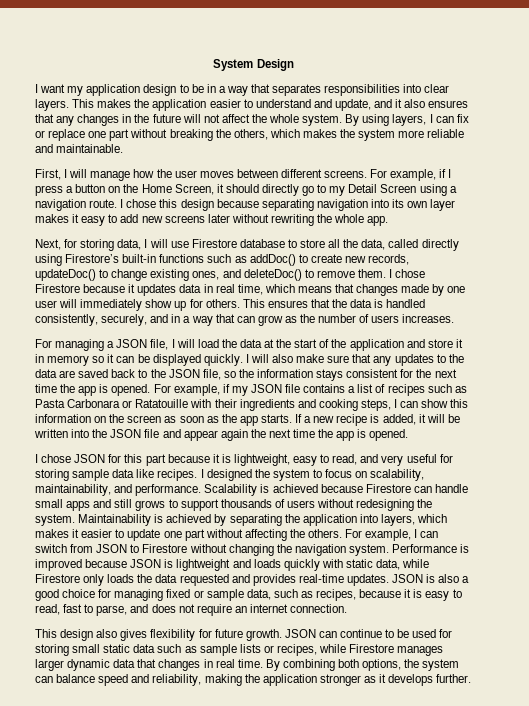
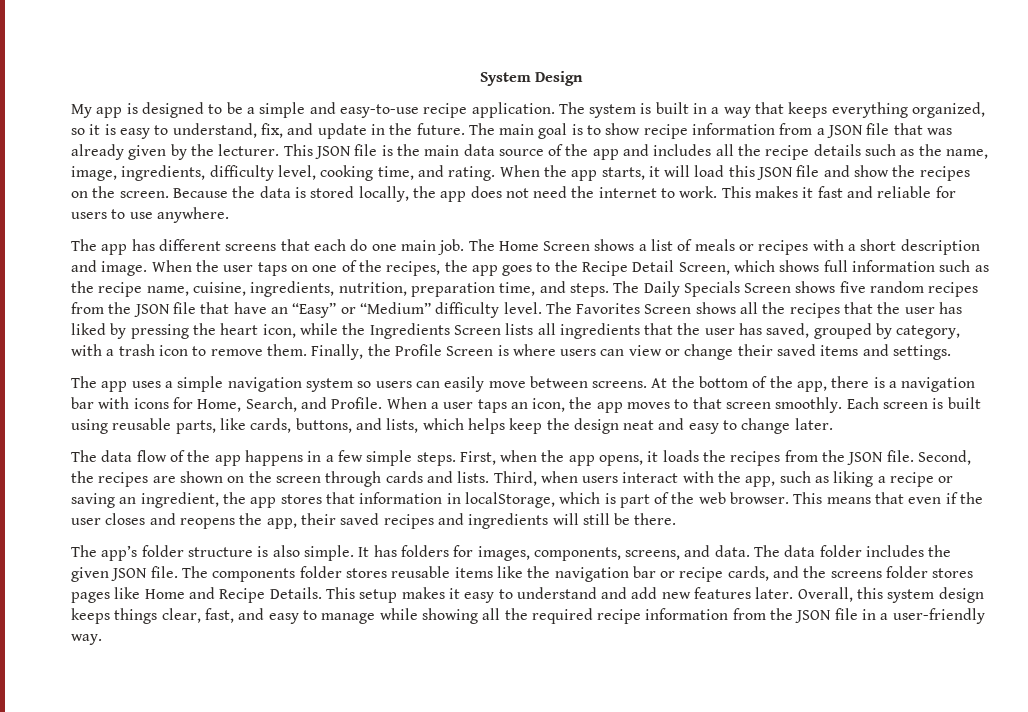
[35,84,450,96] [35,99,469,111] [35,114,469,126] [35,129,465,141] [35,144,124,153] [35,169,452,181] [35,184,457,196] [35,199,456,211] [35,214,389,226] [35,239,459,251] [35,254,410,266] [35,269,426,281] [35,284,466,296] [35,299,426,311] [35,314,455,326] [35,339,463,351] [35,354,464,366] [35,369,457,381] [35,384,467,396] [35,399,469,411] [35,414,460,426] [34,429,409,441] [35,454,453,466] [35,469,425,481] [35,484,468,496] [35,499,433,511] [35,514,448,526] [35,529,439,541] [35,544,470,556] [35,559,430,571] [35,574,470,586] [35,589,462,601] [35,604,348,616] [35,629,453,641] [35,644,444,656] [35,659,460,671] [35,674,472,686] I want my application design to be in a way that separates responsibilities into clear layers. This makes the application easier to understand and update, and it also ensures that any changes in the future will not affect the whole system. By using layers, I can fix or replace one part without breaking the others, which makes the system more reliable and maintainable. // First, I will manage how the user moves between different screens. For example, if I press a button on the Home Screen, it should directly go to my Detail Screen using a navigation route. I chose this design because separating navigation into its own layer makes it easy to add new screens later without rewriting the whole app. // Next, for storing data, I will use Firestore database to store all the data, called directly using Firestore’s built-in functions such as addDoc() to create new records, updateDoc() to change existing ones, and deleteDoc() to remove them. I chose Firestore because it updates data in real time, which means that changes made by one user will immediately show up for others. This ensures that the data is handled consistently, securely, and in a way that can grow as the number of users increases. // For managing a JSON file, I will load the data at the start of the application and store it in memory so it can be displayed quickly. I will also make sure that any updates to the data are saved back to the JSON file, so the information stays consistent for the next time the app is opened. For example, if my JSON file contains a list of recipes such as Pasta Carbonara or Ratatouille with their ingredients and cooking steps, I can show this information on the screen as soon as the app starts. If a new recipe is added, it will be written into the JSON file and appear again the next time the app is opened. // I chose JSON for this part because it is lightweight, easy to read, and very useful for storing sample data like recipes. I designed the system to focus on scalability, maintainability, and performance. Scalability is achieved because Firestore can handle small apps and still grows to support thousands of users without redesigning the system. Maintainability is achieved by separating the application into layers, which makes it easier to update one part without affecting the others. For example, I can switch from JSON to Firestore without changing the navigation system. Performance is improved because JSON is lightweight and loads quickly with static data, while Firestore only loads the data requested and provides real-time updates. JSON is also a good choice for managing fixed or sample data, such as recipes, because it is easy to read, fast to parse, and does not require an internet connection. // This design also gives flexibility for future growth. JSON can continue to be used for storing small static data such as sample lists or recipes, while Firestore manages larger dynamic data that changes in real time. By combining both options, the system can balance speed and reliability, making the application stronger as it develops further. -> [71,102,986,118] [71,123,953,139] [71,144,989,160] [71,165,970,181] [71,186,956,202] [71,207,229,223] [71,239,980,255] [71,260,989,276] [71,281,979,297] [71,302,963,318] [71,323,961,339] [71,344,952,360] [71,376,976,392] [71,397,981,413] [71,418,833,434] [71,450,972,466] [71,471,954,487] [71,492,984,508] [71,513,677,529] [71,545,952,561] [71,566,974,582] [71,587,984,603] [71,608,985,624] [71,634,102,645] My app is designed to be a simple and easy-to-use recipe application. The system is built in a way that keeps everything organized, so it is easy to understand, fix, and update in the future. The main goal is to show recipe information from a JSON file that was already given by the lecturer. This JSON file is the main data source of the app and includes all the recipe details such as the name, image, ingredients, difficulty level, cooking time, and rating. When the app starts, it will load this JSON file and show the recipes on the screen. Because the data is stored locally, the app does not need the internet to work. This makes it fast and reliable for users to use anywhere. // The app has different screens that each do one main job. The Home Screen shows a list of meals or recipes with a short description and image. When the user taps on one of the recipes, the app goes to the Recipe Detail Screen, which shows full information such as the recipe name, cuisine, ingredients, nutrition, preparation time, and steps. The Daily Specials Screen shows five random recipes from the JSON file that have an “Easy” or “Medium” difficulty level. The Favorites Screen shows all the recipes that the user has liked by pressing the heart icon, while the Ingredients Screen lists all ingredients that the user has saved, grouped by category, with a trash icon to remove them. Finally, the Profile Screen is where users can view or change their saved items and settings. // The app uses a simple navigation system so users can easily move between screens. At the bottom of the app, there is a navigation bar with icons for Home, Search, and Profile. When a user taps an icon, the app moves to that screen smoothly. Each screen is built using reusable parts, like cards, buttons, and lists, which helps keep the design neat and easy to change later. // The data flow of the app happens in a few simple steps. First, when the app opens, it loads the recipes from the JSON file. Second, the recipes are shown on the screen through cards and lists. Third, when users interact with the app, such as liking a recipe or saving an ingredient, the app stores that information in localStorage, which is part of the web browser. This means that even if the user closes and reopens the app, their saved recipes and ingredients will still be there. // The app’s folder structure is also simple. It has folders for images, components, screens, and data. The data folder includes the given JSON file. The components folder stores reusable items like the navigation bar or recipe cards, and the screens folder stores pages like Home and Recipe Details. This setup makes it easy to understand and add new features later. Overall, this system design keeps things clear, fast, and easy to manage while showing all the required recipe information from the JSON file in a user-friendly way.

